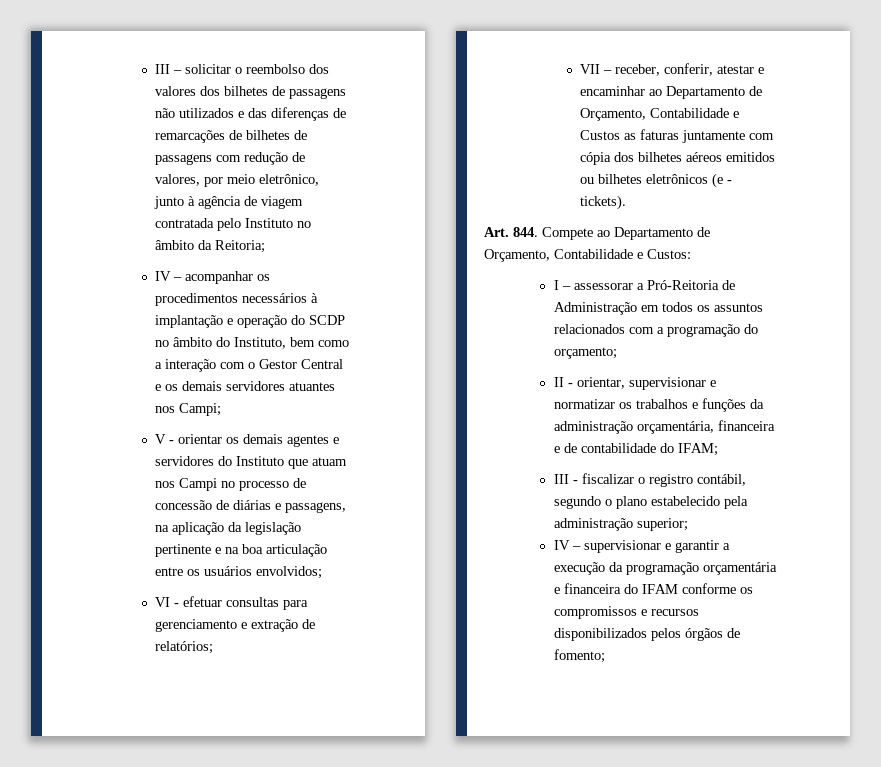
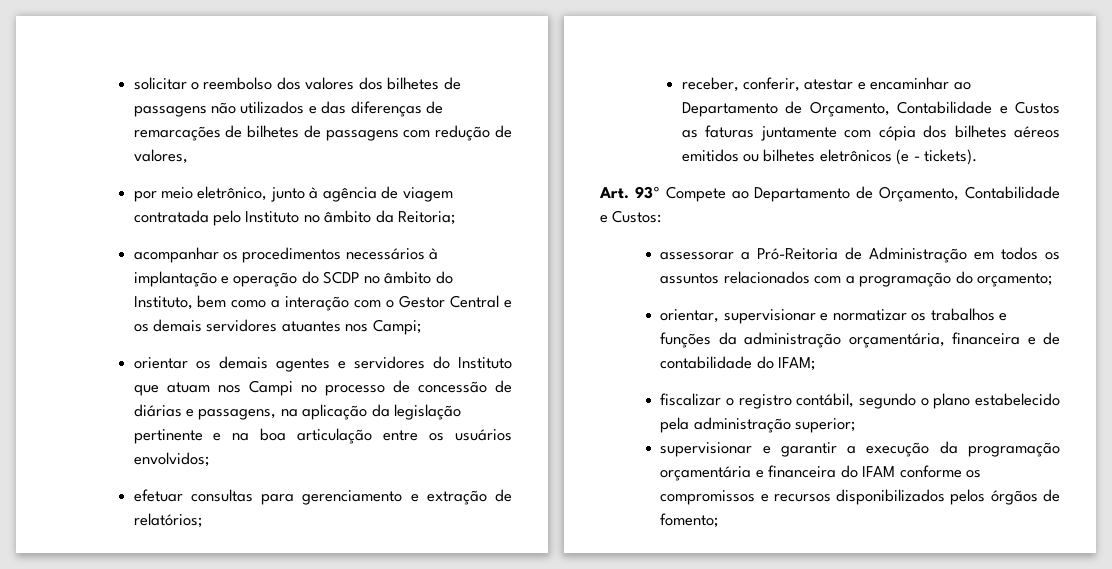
[155,64,183,74] III – -> (133, 83) none
(201, 180) none -> (188, 156) //
[155,271,183,281] IV – -> (456, 218) none
[155,434,175,444] V - -> (421, 327) none
[155,597,180,607] VI - -> (209, 459) none
[580,64,613,74] VII – -> (202, 520) none
[513,227,538,237] 844. -> [634,186,660,199] 93º
[553,280,571,290] I – -> (662, 216) none
[553,377,573,387] II - -> (1053, 280) none
[553,474,578,484] III - -> (816, 364) none
[553,540,581,550] IV – -> (856, 425) none

